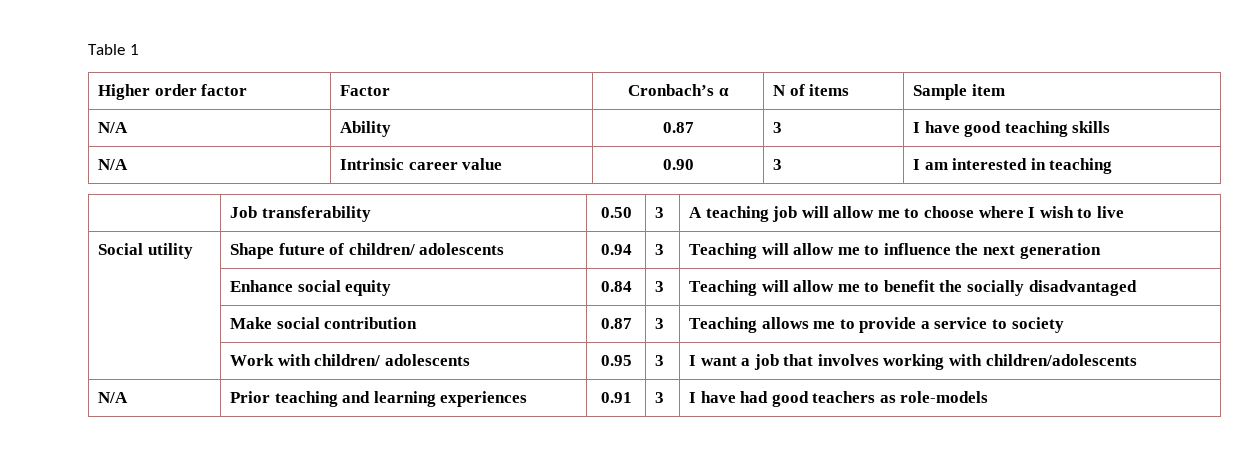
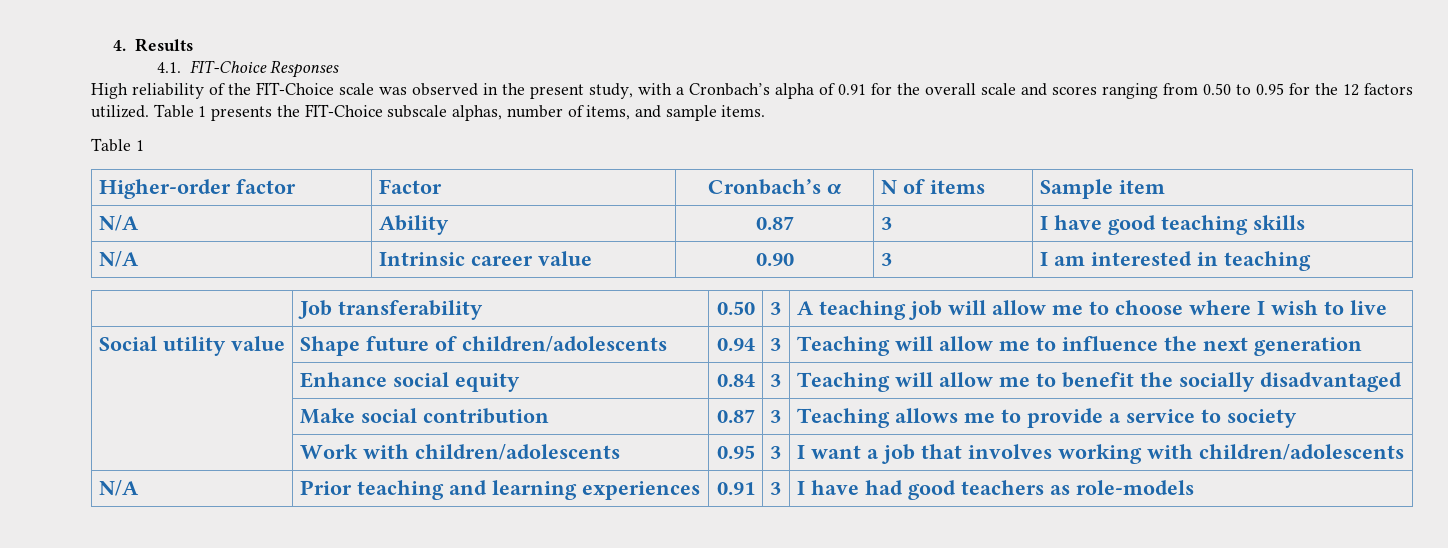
(88, 49) none -> [112,38,193,52] [156,60,340,78] [91,82,1413,99] [91,104,766,121] 4. Results // 4.1. FIT-Choice Responses // High reliability of the FIT-Choice scale was observed in the present study, with a Cronbach’s alpha of 0.91 for the overall scale and scores ranging from 0.50 to 0.95 for the 12 factors utilized. Table 1 presents the FIT-Choice subscale alphas, number of items, and sample items. //
[97,84,197,100] Higher order -> [98,179,231,199] Higher-order
(193, 251) none -> [230,336,285,351] value
[348,243,505,255] children/ adolescents -> [461,336,667,352] children/adolescents
[314,354,470,366] children/ adolescents -> [414,444,620,460] children/adolescents

